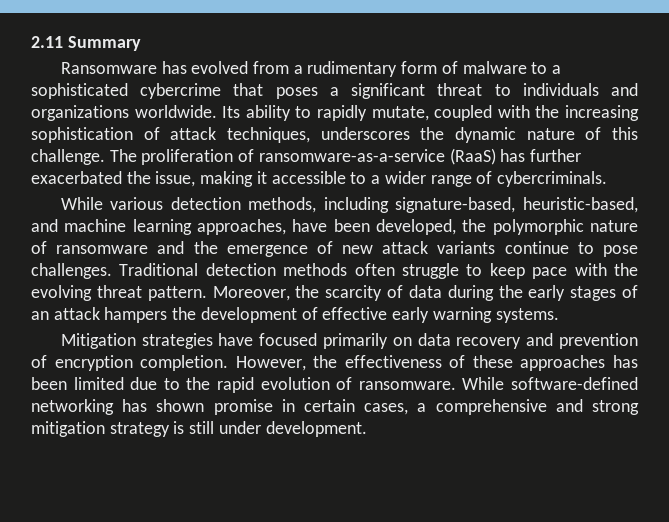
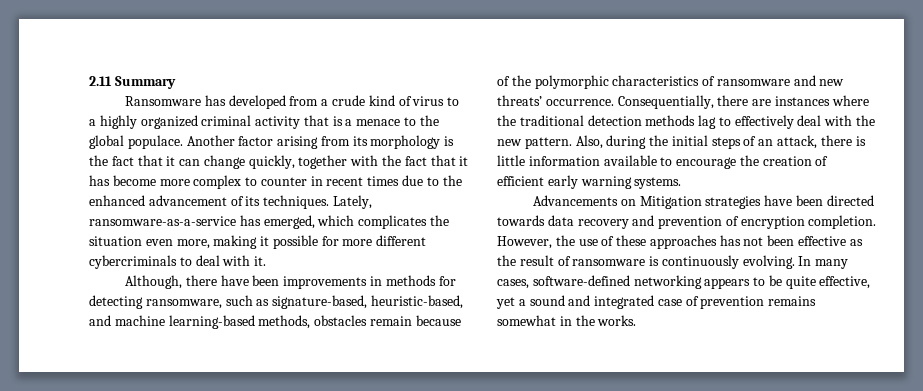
[191,61,249,74] evolved -> [228,95,286,109] developed
[307,61,562,77] [31,83,638,99] [31,105,640,121] [31,127,638,143] [31,148,582,165] [31,171,607,187] [60,197,638,213] [31,219,456,235] rudimentary form of malware to a sophisticated cybercrime that poses a significant threat to individuals and organizations worldwide. Its ability to rapidly mutate, coupled with the increasing sophistication of attack techniques, underscores the dynamic nature of this challenge. The proliferation of ransomware-as-a-service (RaaS) has further exacerbated the issue, making it accessible to a wider range of cybercriminals. // While various detection methods, including signature-based, heuristic-based, and machine learning approaches, have been developed, -> [331,95,460,106] [89,115,439,129] [89,135,455,149] [89,155,469,169] [89,175,462,189] [89,195,372,209] [89,215,449,229] [89,235,427,249] [89,255,267,269] [125,275,456,289] [89,295,463,309] [89,315,461,329] [497,76,510,86] crude kind of virus to a highly organized criminal activity that is a menace to the global populace. Another factor arising from its morphology is the fact that it can change quickly, together with the fact that it has become more complex to counter in recent times due to the enhanced advancement of its techniques. Lately, ransomware-as-a-service has emerged, which complicates the situation even more, making it possible for more different cybercriminals to deal with it. // Although, there have been improvements in methods for detecting ransomware, such as signature-based, heuristic-based, and machine learning-based methods, obstacles remain because of
[590,220,638,232] nature -> [612,75,700,86] characteristics
[193,241,638,257] [31,263,638,279] [31,285,638,301] [31,307,388,323] the emergence of new attack variants continue to pose challenges. Traditional detection methods often struggle to keep pace with the evolving threat pattern. Moreover, the scarcity of data during the early stages of an attack hampers the development of effective -> [819,79,845,86] [497,95,869,109] [497,115,876,129] [497,135,866,149] [497,155,829,169] [497,176,544,186] new threats’ occurrence. Consequentially, there are instances where the traditional detection methods lag to effectively deal with the new pattern. Also, during the initial steps of an attack, there is little information available to encourage the creation of efficient
(559, 315) none -> [533,195,636,206] Advancements on
[259,333,412,349] focused primarily on -> [795,195,874,206] [497,215,545,226] been directed towards
[344,355,442,368] effectiveness -> [578,239,598,246] use
[31,377,638,393] [31,399,639,415] [31,421,367,437] been limited due to the rapid evolution of ransomware. While software-defined networking has shown promise in certain cases, a comprehensive and strong mitigation strategy is still under development. -> [743,235,863,246] [497,255,849,269] [497,275,871,289] [496,295,817,309] [497,315,637,326] not been effective as the result of ransomware is continuously evolving. In many cases, software-defined networking appears to be quite effective, yet a sound and integrated case of prevention remains somewhat in the works.

